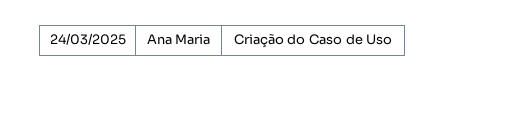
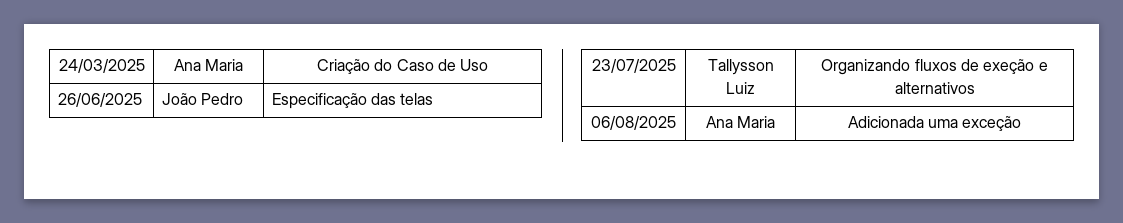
(393, 39) none -> [57,93,142,107] [161,93,243,105] [271,93,434,109] [591,59,676,73] [707,59,774,75] [726,82,755,94] [821,59,1048,75] [894,82,975,94] [591,116,676,130] [705,116,776,128] [847,116,1022,131] // 26/06/2025 | João Pedro | Especificação das telas // 23/07/2025 | Tallysson Luiz | Organizando fluxos de exeção e alternativos // 06/08/2025 | Ana Maria | Adicionada uma exceção

